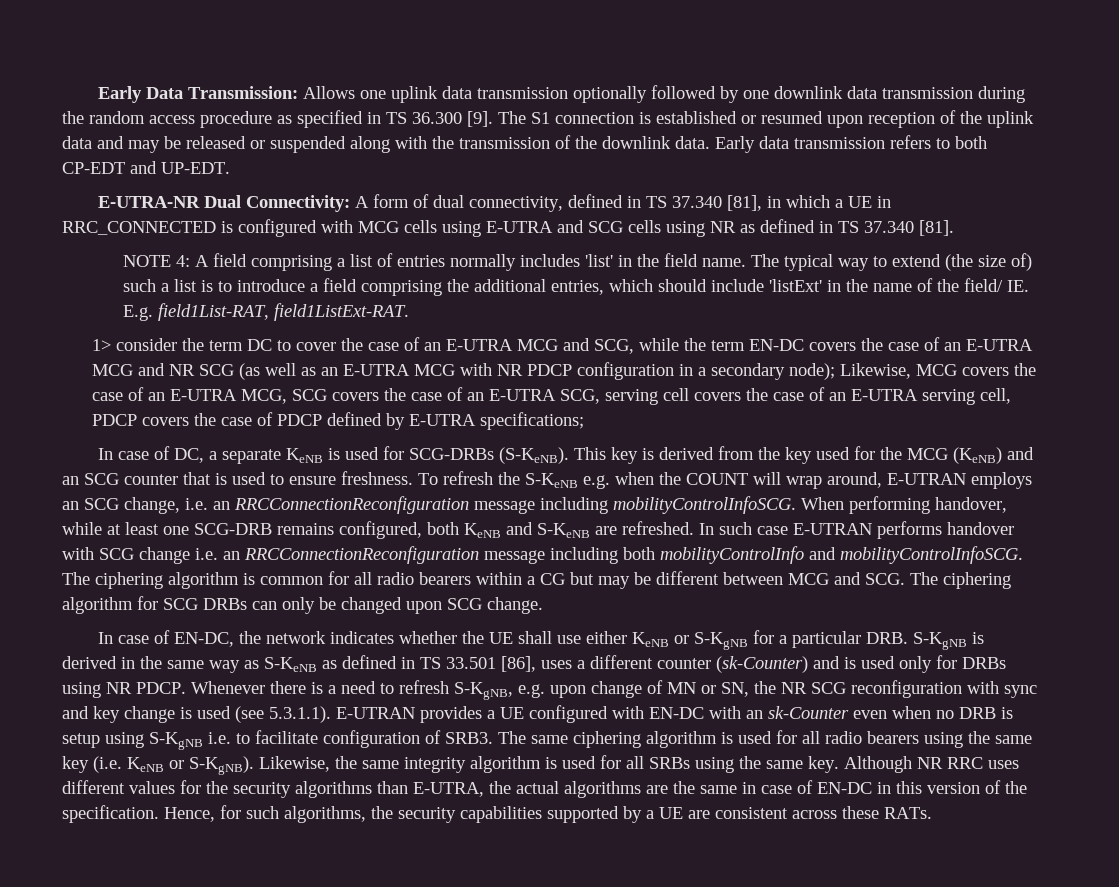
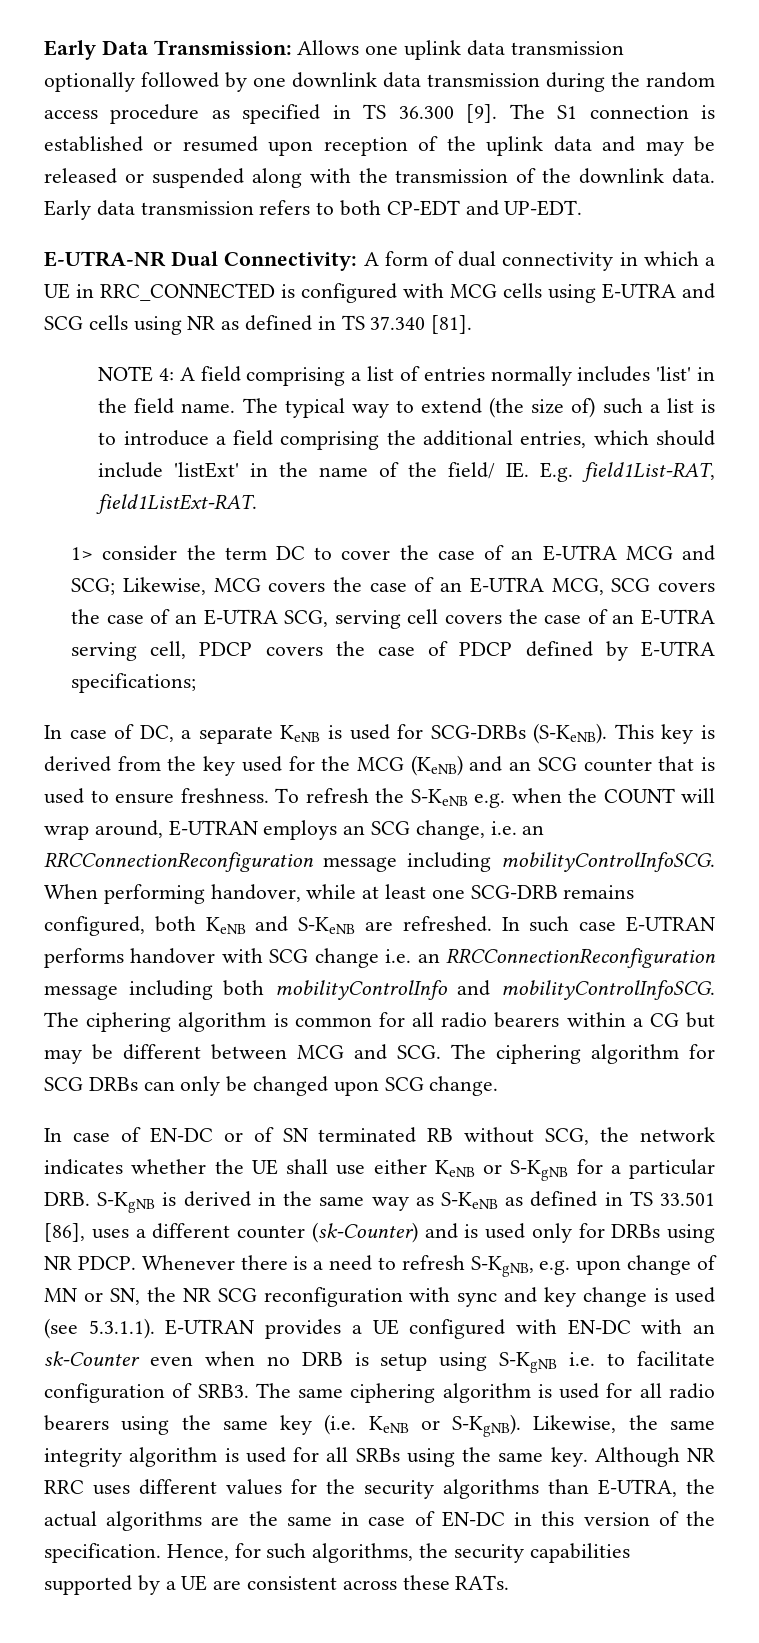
[469,194,763,212] connectivity, defined in TS 37.340 [81], -> [502,252,614,271] connectivity
[594,337,1034,354] [92,362,836,380] SCG, while the term EN-DC covers the case of an E-UTRA MCG and NR SCG (as well as an E-UTRA MCG with NR PDCP configuration in a secondary node); -> [71,578,116,595] SCG;
[174,632,235,647] EN-DC, -> [149,1127,590,1145] EN-DC or of SN terminated RB without SCG,

